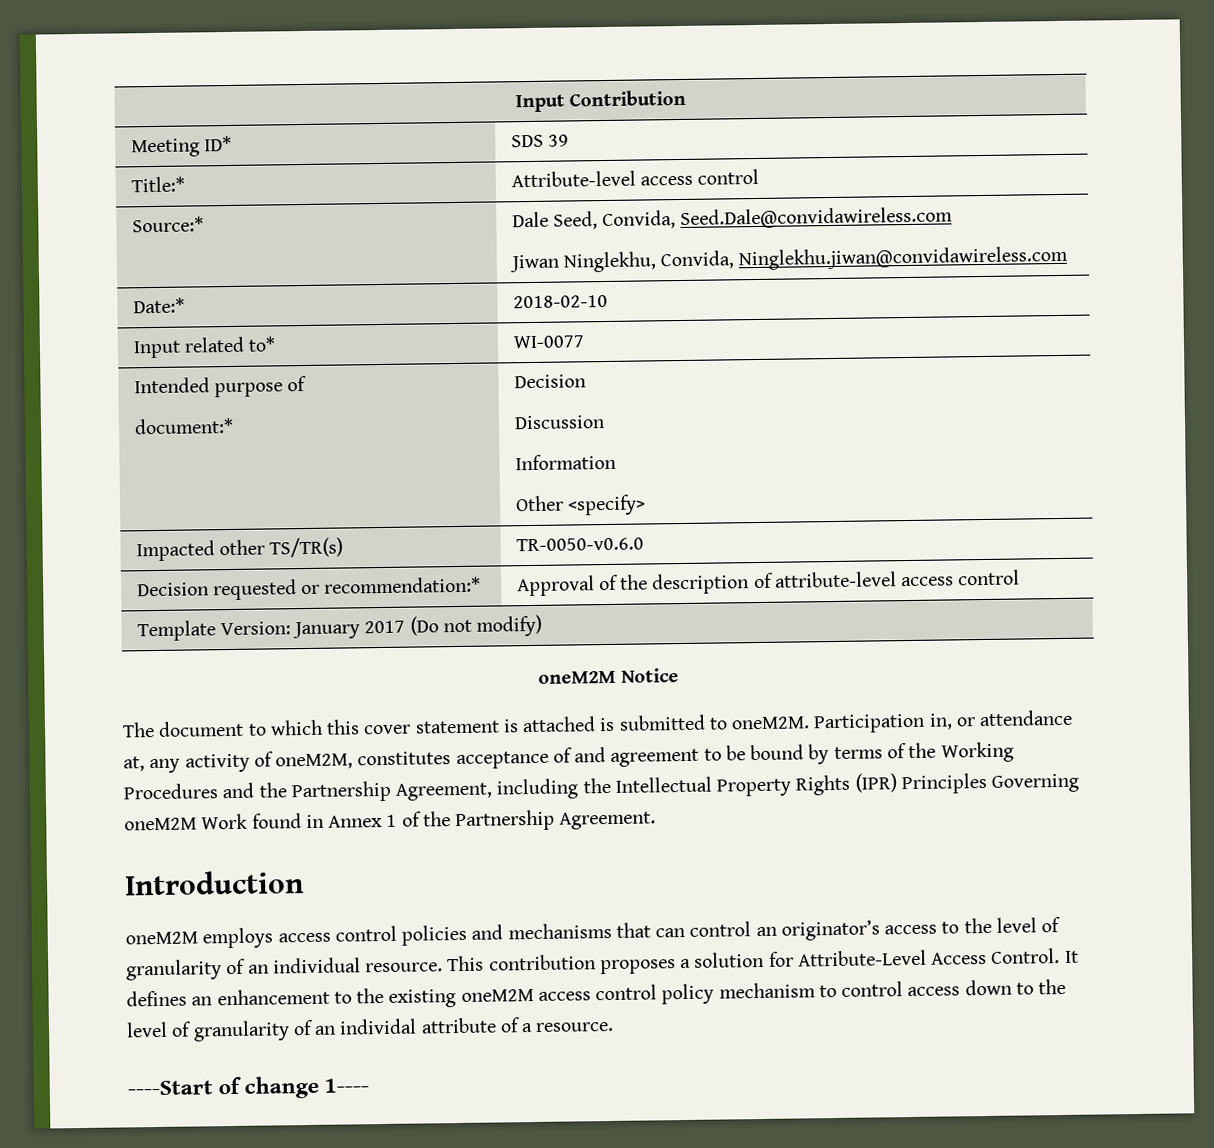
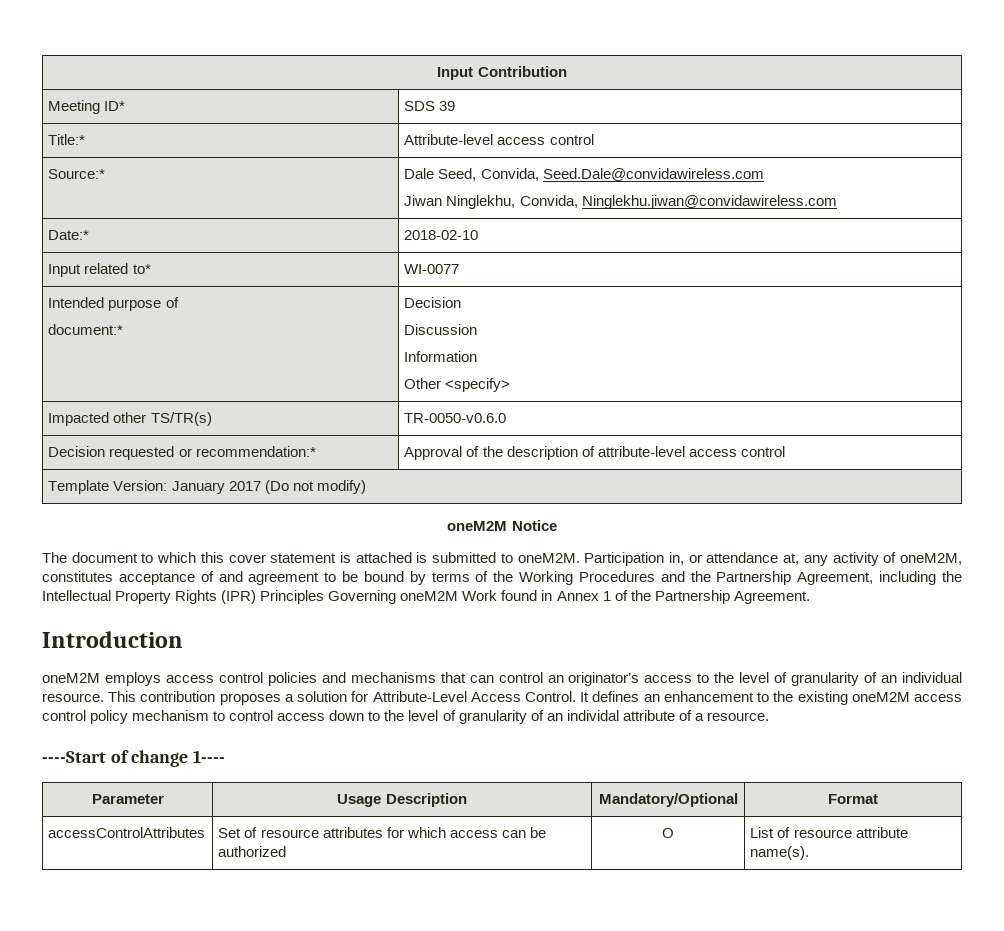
(370, 1085) none -> [91,794,164,804] [337,793,467,807] [598,793,738,807] [828,794,878,804] [48,827,206,838] [218,827,546,838] [218,846,287,857] [662,828,674,838] [750,827,908,838] [750,846,810,860] // Parameter | Usage Description | Mandatory/Optional | Format // accessControlAttributes | Set of resource attributes for which access can be authorized | O | List of resource attribute name(s).

